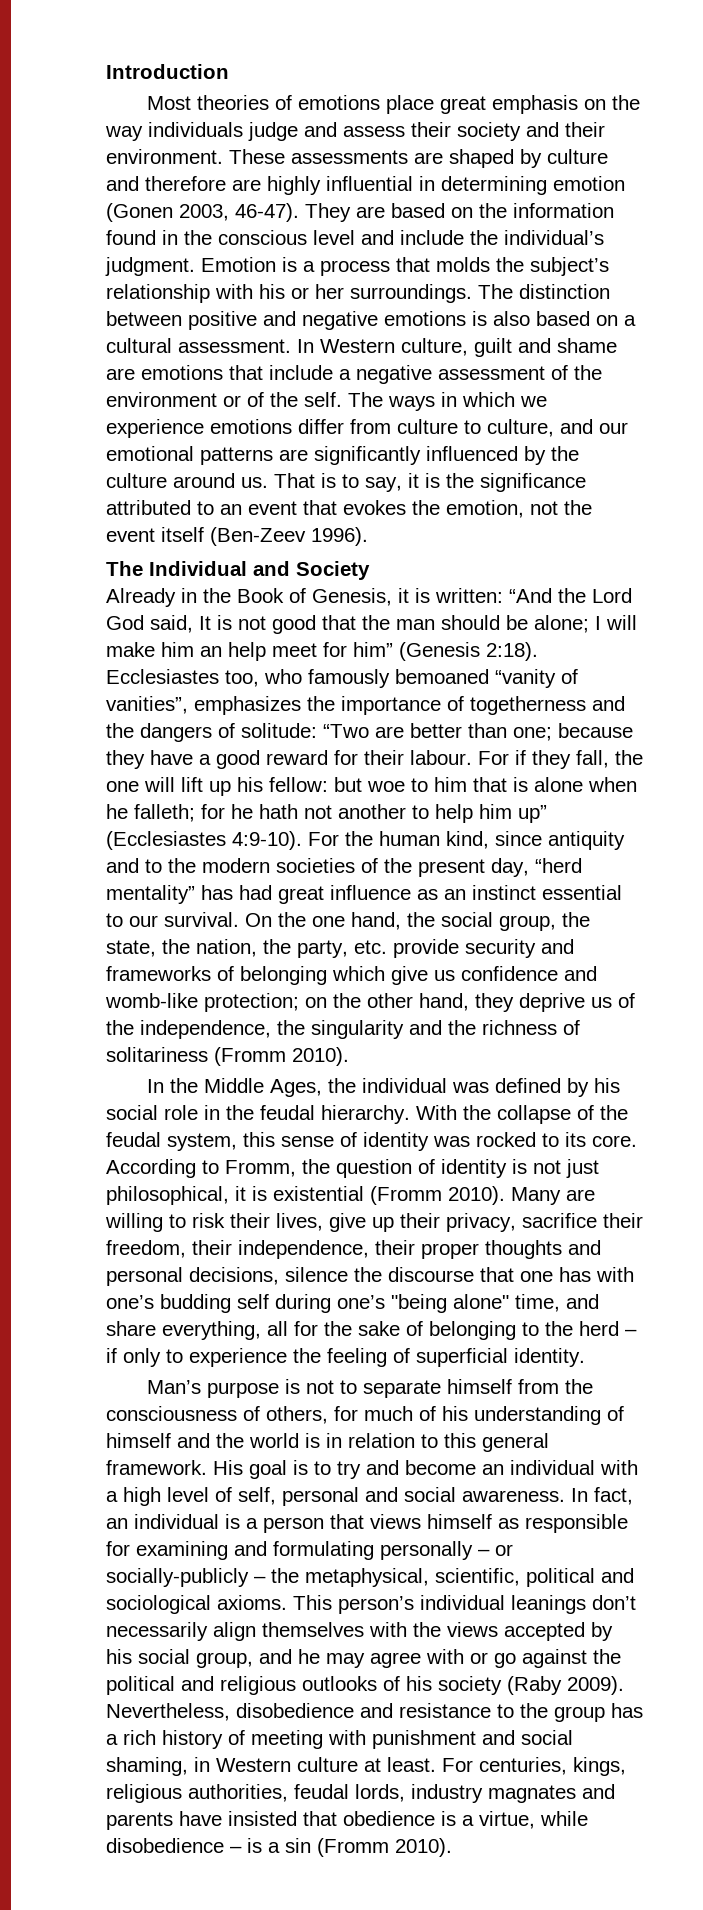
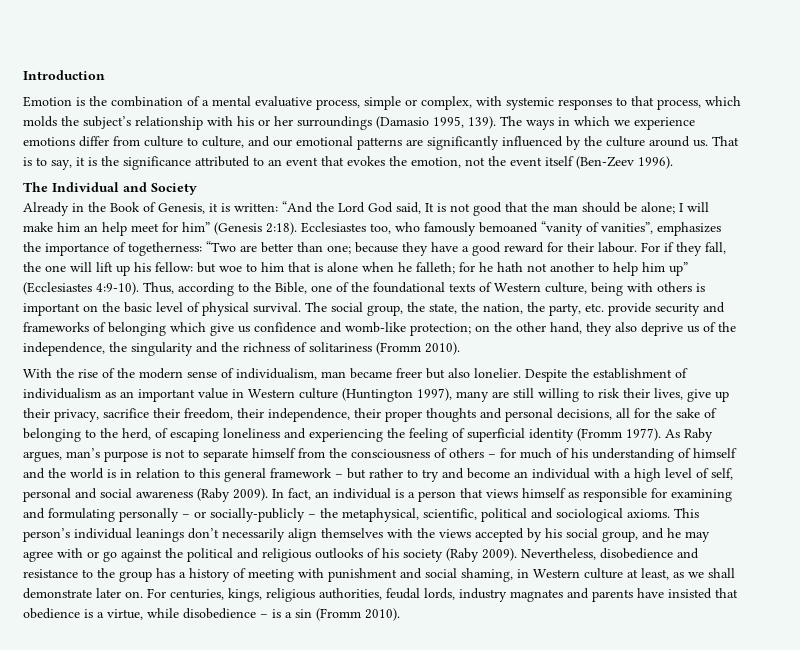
[146,95,640,114] [105,122,605,141] [106,149,608,168] [106,176,625,195] [106,203,614,222] [106,230,604,245] [105,257,430,276] Most theories of emotions place great emphasis on the way individuals judge and assess their society and their environment. These assessments are shaped by culture and therefore are highly influential in determining emotion (Gonen 2003, 46-47). They are based on the information found in the conscious level and include the individual’s judgment. Emotion is a process that -> [23,96,741,110] Emotion is the combination of a mental evaluative process, simple or complex, with systemic responses to that process, which
[350,284,610,303] [106,311,636,330] [106,338,617,357] [106,365,602,384] [106,392,342,407] surroundings. The distinction between positive and negative emotions is also based on a cultural assessment. In Western culture, guilt and shame are emotions that include a negative assessment of the environment or of the self. -> [297,116,496,130] surroundings (Damasio 1995, 139).
[470,696,625,715] [106,723,317,742] togetherness and the dangers of solitude: -> [128,242,202,256] togetherness:
[308,831,625,850] [106,858,582,877] [106,885,622,904] [106,912,435,930] For the human kind, since antiquity and to the modern societies of the present day, “herd mentality” has had great influence as an instinct essential to our survival. On the one hand, the -> [143,282,705,296] [23,302,327,316] Thus, according to the Bible, one of the foundational texts of Western culture, being with others is important on the basic level of physical survival. The
(514, 1002) none -> [615,322,637,332] also
[146,1078,620,1097] [106,1105,410,1124] In the Middle Ages, the individual was defined by his social role in the feudal hierarchy. -> (460, 348) none
[497,1105,628,1124] [106,1132,637,1151] [106,1159,599,1178] [106,1186,595,1205] collapse of the feudal system, this sense of identity was rocked to its core. According to Fromm, the question of identity is not just philosophical, it is existential (Fromm 2010). Many are -> [78,368,688,382] [23,388,534,402] rise of the modern sense of individualism, man became freer but also lonelier. Despite the establishment of individualism as an important value in Western culture (Huntington 1997), many are still
[285,1267,634,1282] [106,1294,599,1313] [106,1321,261,1340] silence the discourse that one has with one’s budding self during one’s "being alone" time, and share everything, -> (612, 414) none
[579,1321,637,1336] [106,1348,585,1367] [146,1380,201,1394] herd – if only to experience the feeling of superficial identity. // Man’s -> [122,428,713,442] [23,448,100,462] herd, of escaping loneliness and experiencing the feeling of superficial identity (Fromm 1977). As Raby argues, man’s
[266,1406,328,1424] others, -> [449,448,496,458] others –
[106,1460,308,1479] framework. His goal is -> [270,468,403,479] framework – but rather
[462,1490,565,1502] awareness. -> [136,488,268,502] awareness (Raby 2009).
[123,1730,156,1745] rich -> (186, 575) none
[387,1757,436,1772] least. -> [641,568,735,580] [23,588,143,599] least, as we shall demonstrate later on.

